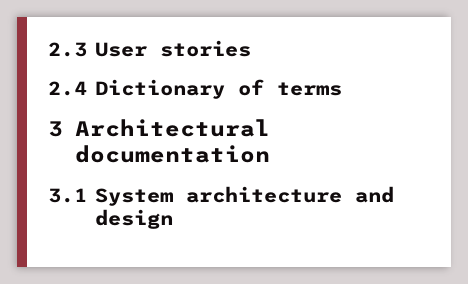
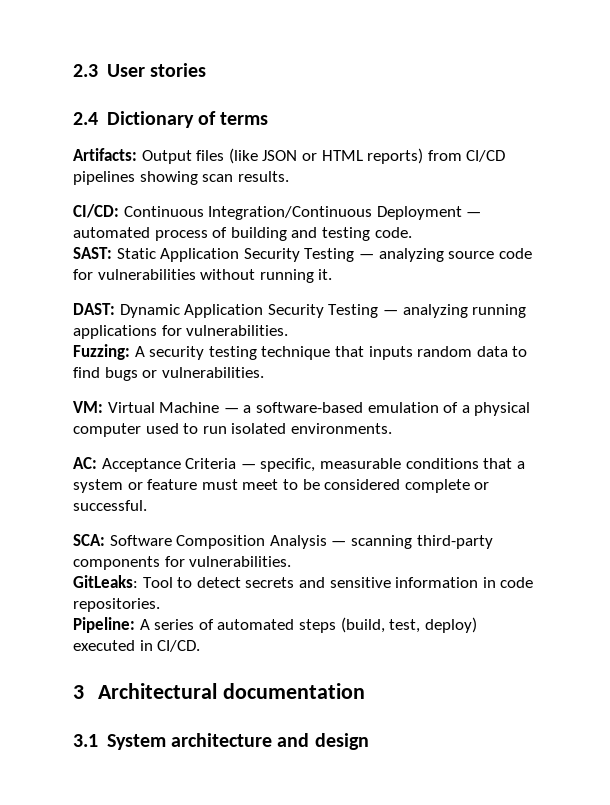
(342, 89) none -> [73,148,506,164] [73,171,289,185] [73,204,482,220] [73,227,412,241] [73,247,532,262] [73,269,333,283] [73,303,527,318] [73,325,289,339] [73,344,528,360] [73,367,264,381] [73,401,531,416] [73,423,392,437] [73,457,525,472] [73,479,490,493] [73,500,147,511] [73,534,493,549] [73,556,292,570] [73,575,534,588] [73,598,160,612] [73,617,477,633] [73,640,201,652] // Artifacts: Output files (like JSON or HTML reports) from CI/CD pipelines showing scan results. // CI/CD: Continuous Integration/Continuous Deployment — automated process of building and testing code. // SAST: Static Application Security Testing — analyzing source code for vulnerabilities without running it. // DAST: Dynamic Application Security Testing — analyzing running applications for vulnerabilities. // Fuzzing: A security testing technique that inputs random data to find bugs or vulnerabilities. // VM: Virtual Machine — a software-based emulation of a physical computer used to run isolated environments. // AC: Acceptance Criteria — specific, measurable conditions that a system or feature must meet to be considered complete or successful. // SCA: Software Composition Analysis — scanning third-party components for vulnerabilities. // GitLeaks: Tool to detect secrets and sensitive information in code repositories. // Pipeline: A series of automated steps (build, test, deploy) executed in CI/CD.

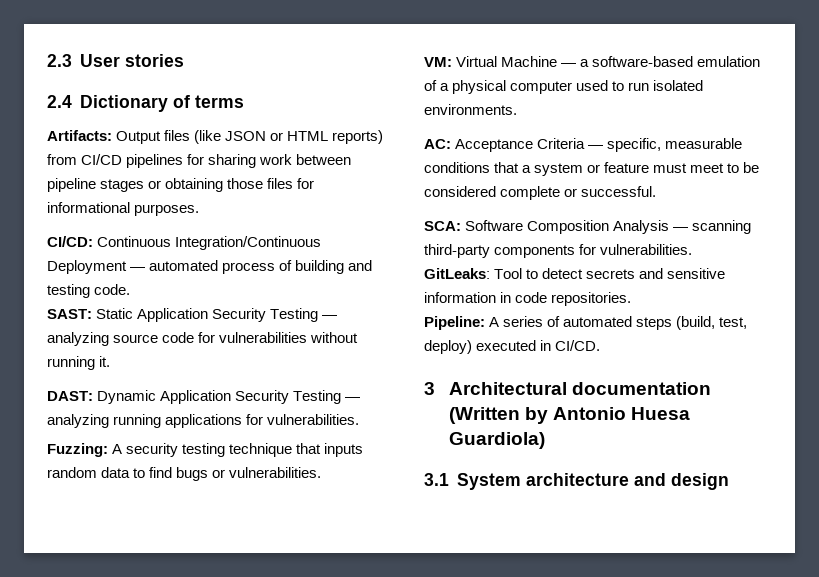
[139,171,289,185] showing scan results. -> [187,154,352,168] [47,178,315,192] [47,202,200,216] for sharing work between pipeline stages or obtaining those files for informational purposes.
(366, 691) none -> [448,407,691,424] [448,432,545,449] (Written by Antonio Huesa Guardiola)

